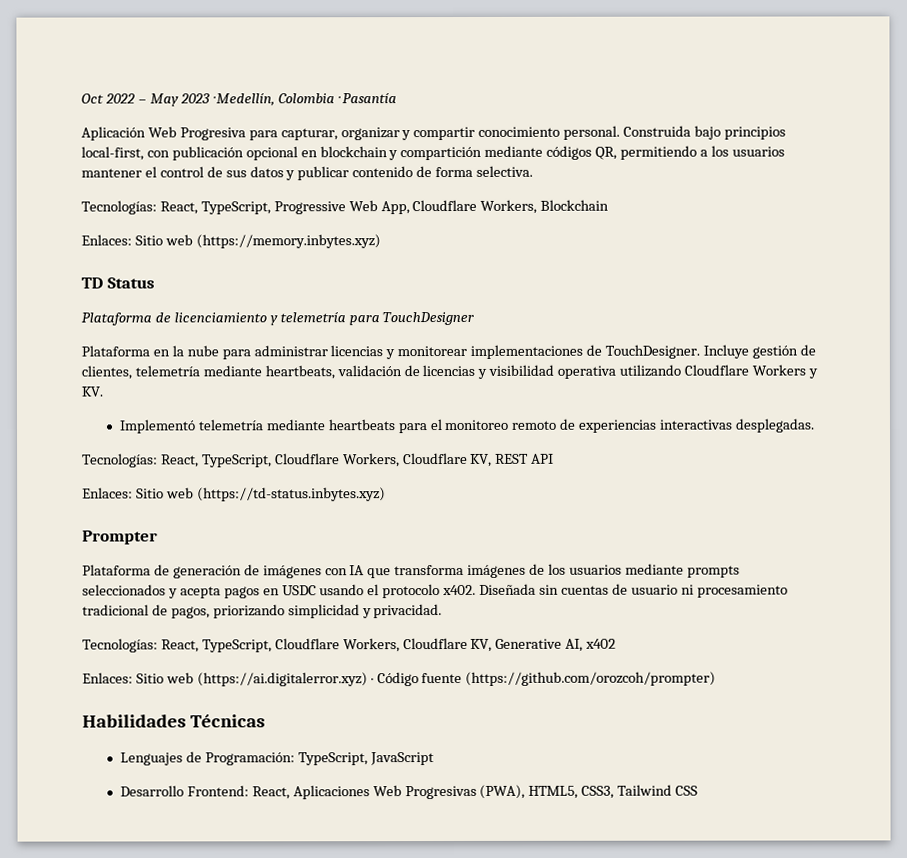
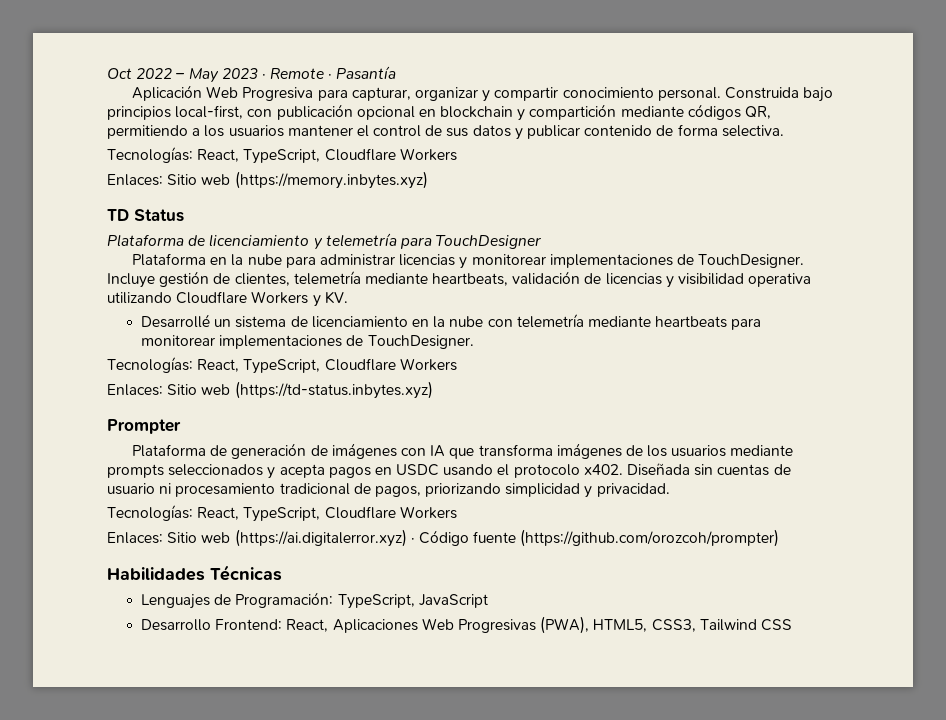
[216,93,336,107] Medellín, Colombia -> [270,68,325,79] Remote
[273,199,610,215] Progressive Web App, Cloudflare Workers, Blockchain -> [324,148,457,161] Cloudflare Workers
[118,418,816,434] [82,452,555,468] Implementó telemetría mediante heartbeats para el monitoreo remoto de experiencias interactivas desplegadas. // Tecnologías: React, TypeScript, Cloudflare Workers, Cloudflare KV, REST API -> [141,314,762,330] [141,335,474,349] [107,357,457,374] Desarrollé un sistema de licenciamiento en la nube con telemetría mediante heartbeats para monitorear implementaciones de TouchDesigner. // Tecnologías: React, TypeScript, Cloudflare Workers
[342,637,617,653] Workers, Cloudflare KV, Generative AI, x402 -> [399,506,457,519] Workers

